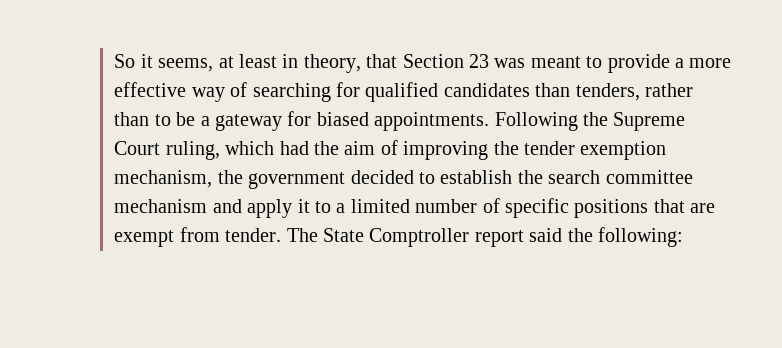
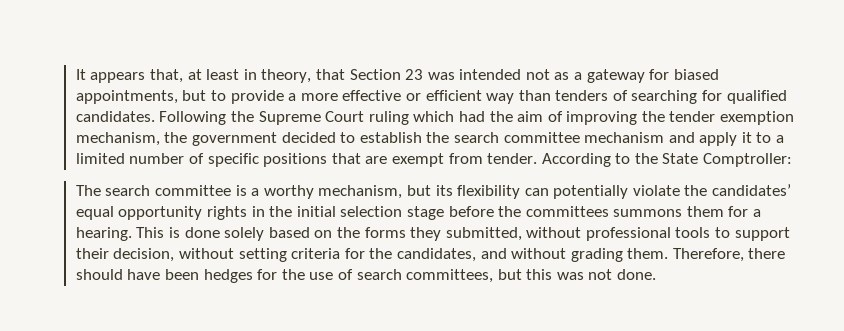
[114,54,214,72] So it seems, -> [75,69,183,83] It appears that,
[530,56,581,68] meant -> [459,69,719,83] [75,90,207,104] intended not as a gateway for biased appointments, but
[191,82,693,102] [114,111,490,131] way of searching for qualified candidates than tenders, rather than to be a gateway for biased appointments. -> [405,90,787,104] [75,111,155,122] or efficient way than tenders of searching for qualified candidates.
[165,141,220,160] ruling, -> [368,111,409,125] ruling
[286,227,683,247] The State Comptroller report said the following: -> [541,153,793,167] [75,184,792,199] [75,206,762,220] [75,227,790,241] [75,248,786,262] [75,269,657,283] According to the State Comptroller: // The search committee is a worthy mechanism, but its flexibility can potentially violate the candidates’ equal opportunity rights in the initial selection stage before the committees summons them for a hearing. This is done solely based on the forms they submitted, without professional tools to support their decision, without setting criteria for the candidates, and without grading them. Therefore, there should have been hedges for the use of search committees, but this was not done.

